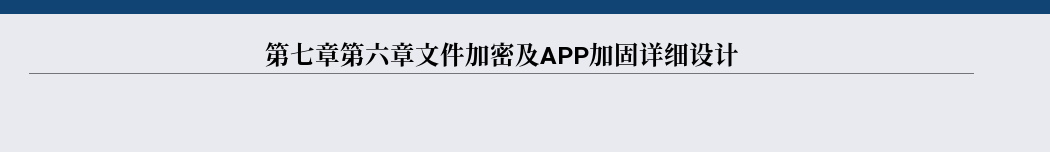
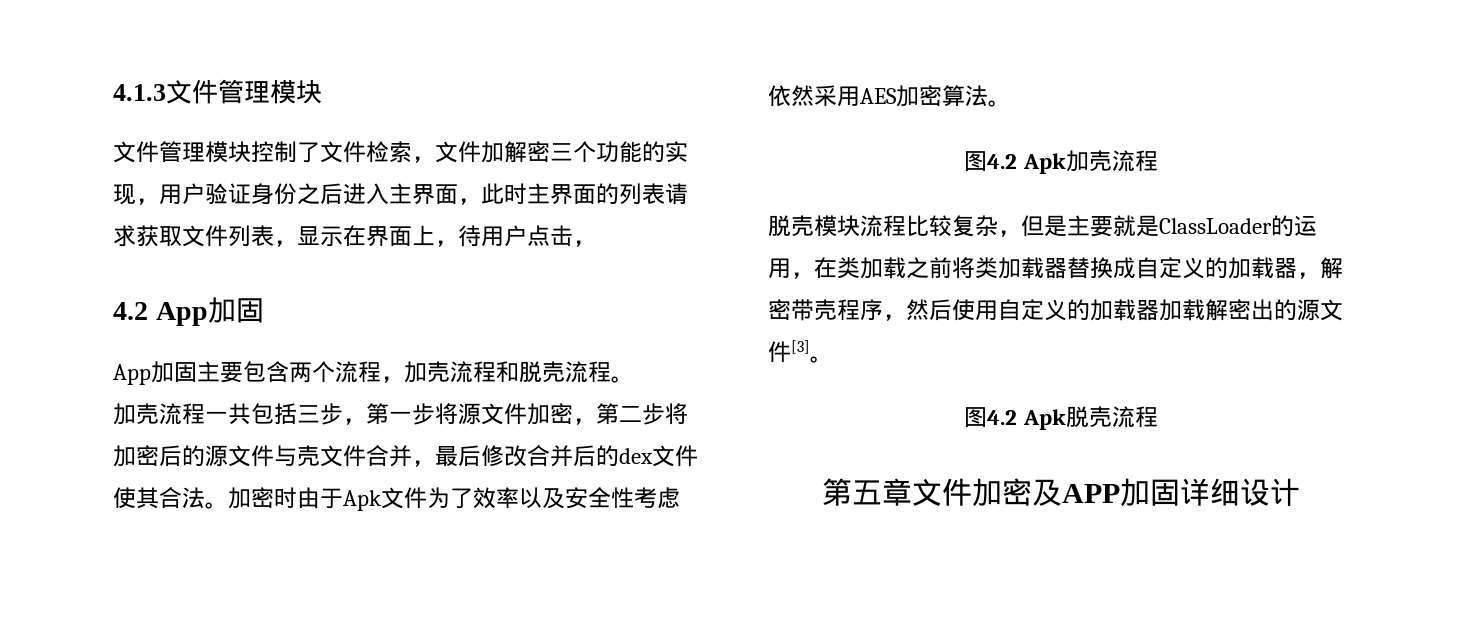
[264,42,392,68] 第七章第六 -> [113,79,322,104] [113,141,688,163] [113,183,688,205] [113,225,596,247] [113,297,264,326] [113,361,634,385] [113,403,688,425] [113,445,698,467] [113,487,680,511] [768,85,1011,107] [964,150,1158,174] [768,215,1317,237] [768,257,1343,279] [768,299,1343,321] [768,340,810,363] [810,356,833,363] [964,406,1158,430] [822,478,882,506] 4.1.3文件管理模块 // 文件管理模块控制了文件检索，文件加解密三个功能的实现，用户验证身份之后进入主界面，此时主界面的列表请求获取文件列表，显示在界面上，待用户点击， // 4.2 App加固 // App加固主要包含两个流程，加壳流程和脱壳流程。 // 加壳流程一共包括三步，第一步将源文件加密，第二步将加密后的源文件与壳文件合并，最后修改合并后的dex文件使其合法。加密时由于Apk文件为了效率以及安全性考虑依然采用AES加密算法。 // 图4.2 Apk加壳流程 // 脱壳模块流程比较复杂，但是主要就是ClassLoader的运用，在类加载之前将类加载器替换成自定义的加载器，解密带壳程序，然后使用自定义的加载器加载解密出的源文件[3]。 // 图4.2 Apk脱壳流程 // 第五

